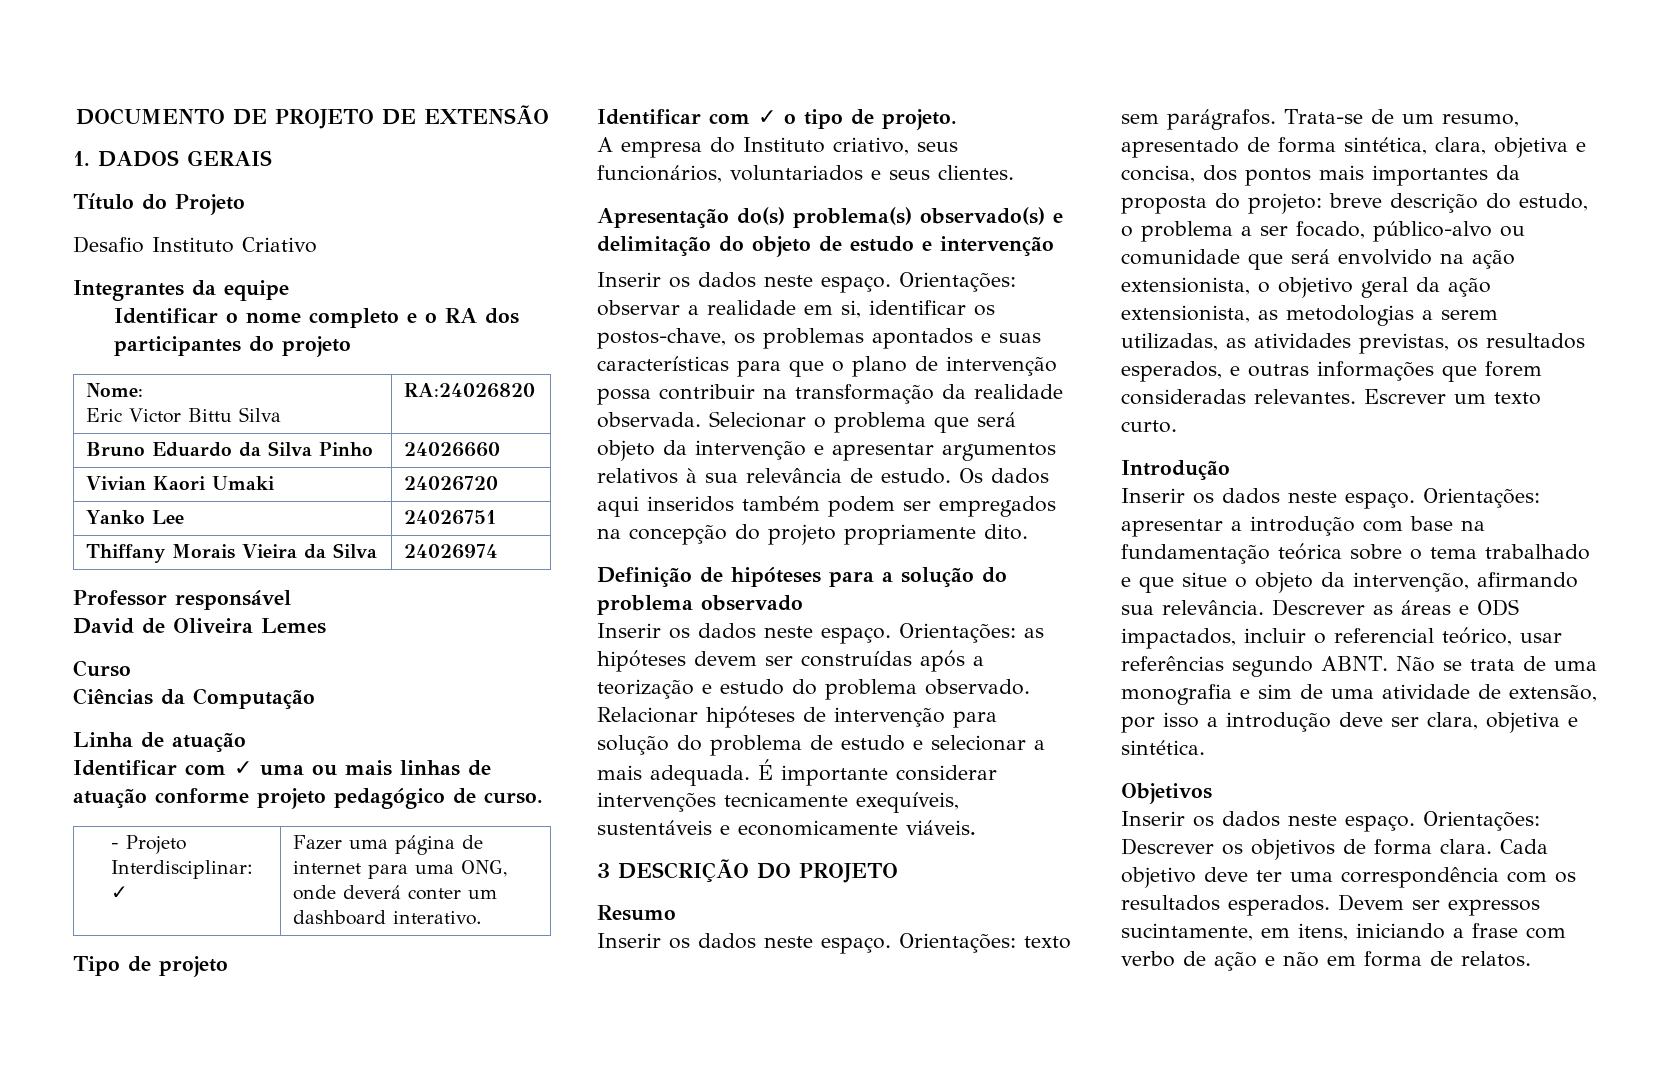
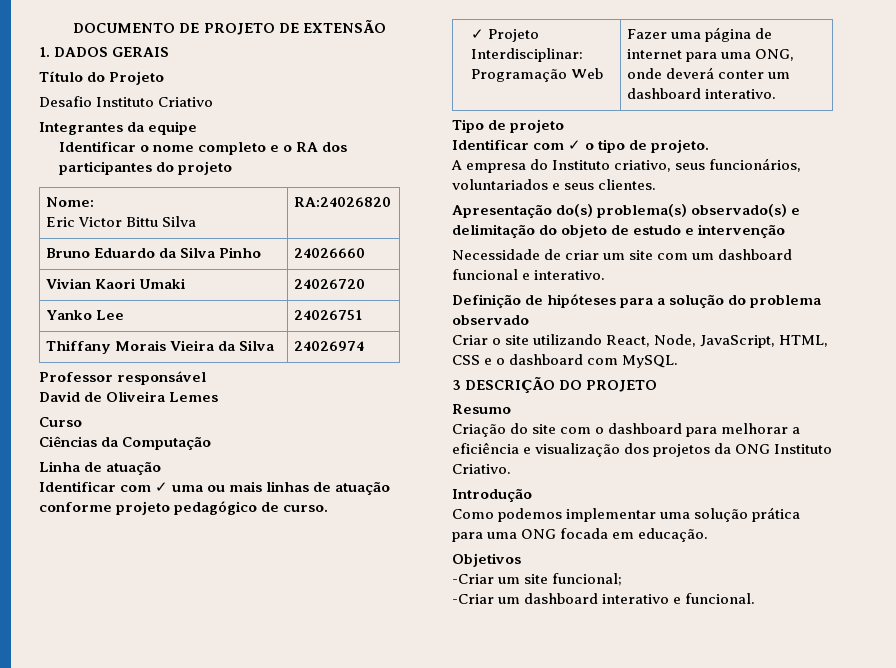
[110,843,119,849] - -> [470,29,484,39] ✓
[110,886,128,899] ✓ -> [470,68,603,82] Programação Web
[597,272,1016,293] [597,300,995,318] [597,328,1041,349] [597,356,1057,377] [597,384,1063,405] [597,411,1016,433] [597,440,1056,461] [597,468,1049,484] [597,496,1056,517] [597,524,1028,545] Inserir os dados neste espaço. Orientações: observar a realidade em si, identificar os postos-chave, os problemas apontados e suas características para que o plano de intervenção possa contribuir na transformação da realidade observada. Selecionar o problema que será objeto da intervenção e apresentar argumentos relativos à sua relevância de estudo. Os dados aqui inseridos também podem ser empregados na concepção do projeto propriamente dito. -> [452,249,793,260] [452,269,606,280] Necessidade de criar um site com um dashboard funcional e interativo.
[597,623,1044,644] [597,650,984,672] [597,679,1030,700] [597,706,997,728] [597,735,1045,756] [597,759,997,786] [597,792,959,813] [597,820,976,836] Inserir os dados neste espaço. Orientações: as hipóteses devem ser construídas após a teorização e estudo do problema observado. Relacionar hipóteses de intervenção para solução do problema de estudo e selecionar a mais adequada. É importante considerar intervenções tecnicamente exequíveis, sustentáveis e economicamente viáveis. -> [452,334,829,348] [452,354,679,368] Criar o site utilizando React, Node, JavaScript, HTML, CSS e o dashboard com MySQL.
[597,933,1071,954] [1121,109,1519,130] [1121,137,1586,158] [1121,165,1520,186] [1121,193,1588,214] [1121,221,1525,242] [1121,249,1515,270] [1121,277,1491,298] [1121,305,1498,326] [1121,333,1585,354] [1121,361,1542,382] [1121,389,1541,405] [1121,420,1177,433] [1121,460,1230,480] [1121,488,1540,509] [1121,516,1485,537] [1121,543,1590,564] [1121,572,1578,593] [1121,599,1519,616] [1121,627,1562,649] [1121,656,1597,677] [1121,684,1597,705] [1121,712,1578,733] [1121,740,1205,755] [1121,783,1212,804] [1121,811,1540,832] [1121,838,1548,860] [1121,867,1576,888] [1121,894,1540,916] [1121,923,1566,941] [1121,951,1531,971] Inserir os dados neste espaço. Orientações: texto sem parágrafos. Trata-se de um resumo, apresentado de forma sintética, clara, objetiva e concisa, dos pontos mais importantes da proposta do projeto: breve descrição do estudo, o problema a ser focado, público-alvo ou comunidade que será envolvido na ação extensionista, o objetivo geral da ação extensionista, as metodologias a serem utilizadas, as atividades previstas, os resultados esperados, e outras informações que forem consideradas relevantes. Escrever um texto curto. // Introdução // Inserir os dados neste espaço. Orientações: apresentar a introdução com base na fundamentação teórica sobre o tema trabalhado e que situe o objeto da intervenção, afirmando sua relevância. Descrever as áreas e ODS impactados, incluir o referencial teórico, usar referências segundo ABNT. Não se trata de uma monografia e sim de uma atividade de extensão, por isso a introdução deve ser clara, objetiva e sintética. // Objetivos // Inserir os dados neste espaço. Orientações: Descrever os objetivos de forma clara. Cada objetivo deve ter uma correspondência com os resultados esperados. Devem ser expressos sucintamente, em itens, iniciando a frase com verbo de ação e não em forma de relatos. -> [452,423,801,437] [452,442,833,457] [452,464,511,474] [452,489,532,502] [452,507,801,522] [452,528,709,542] [452,553,521,567] [452,573,623,586] [452,593,756,604] Criação do site com o dashboard para melhorar a eficiência e visualização dos projetos da ONG Instituto Criativo. // Introdução // Como podemos implementar uma solução prática para uma ONG focada em educação. // Objetivos // -Criar um site funcional; // -Criar um dashboard interativo e funcional.

